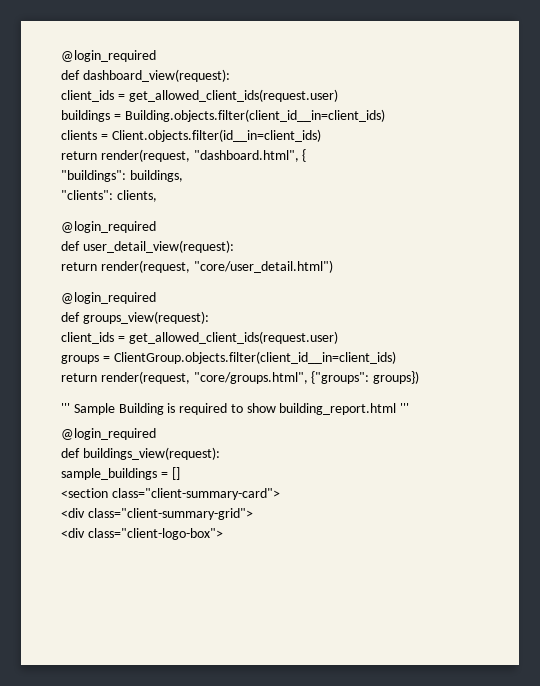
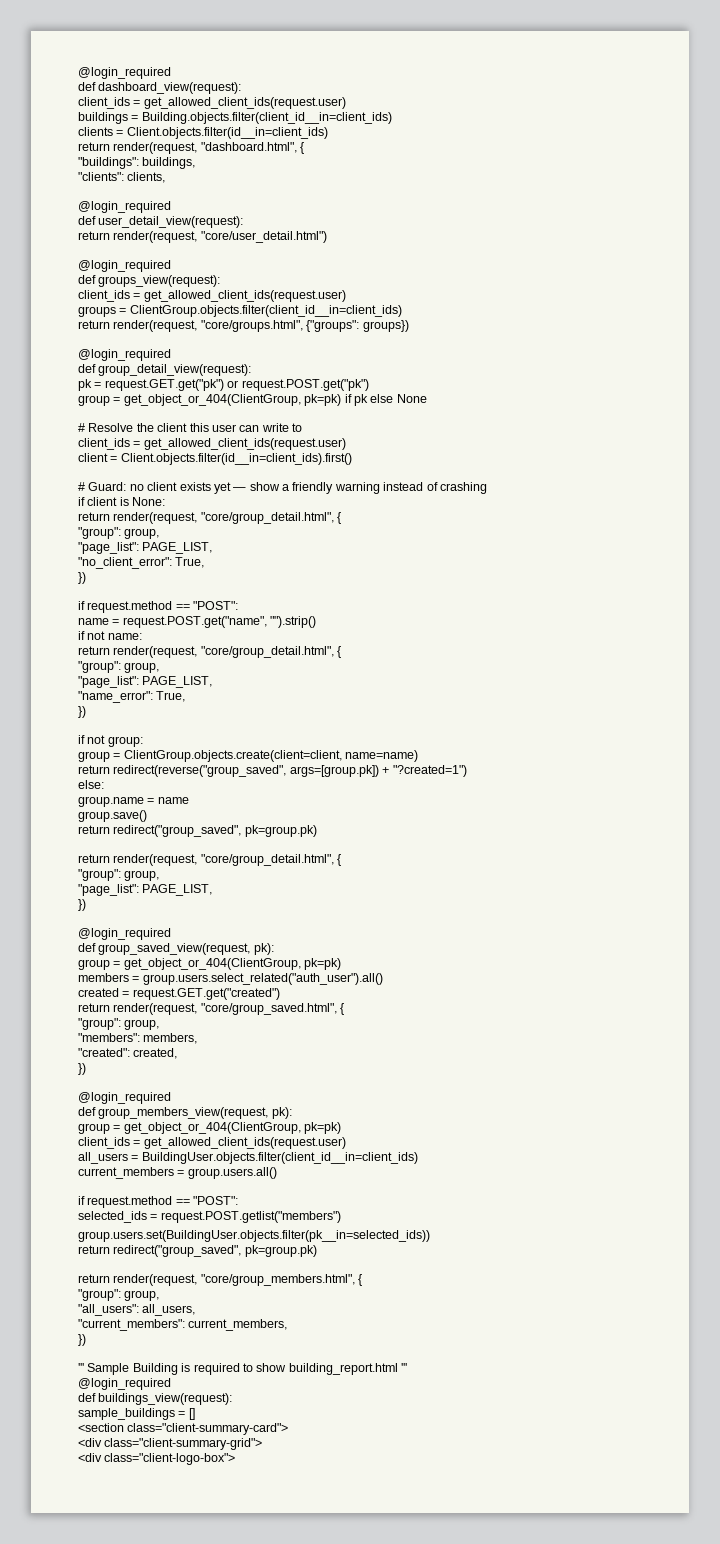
(420, 377) none -> [78,349,171,361] [78,364,252,376] [78,379,369,391] [78,394,427,406] [78,423,302,432] [78,438,346,450] [78,453,352,465] [78,482,487,494] [78,497,166,506] [78,512,342,524] [78,527,160,539] [78,542,213,554] [78,557,205,569] [78,572,86,584] [78,601,239,613] [78,616,317,628] [78,631,142,640] [78,646,342,658] [78,661,160,673] [78,676,213,688] [78,691,186,703] [78,706,86,718] [78,735,143,747] [78,750,419,762] [78,765,467,777] [78,780,104,789] [78,796,189,807] [78,810,147,822] [78,825,317,837] [78,854,342,866] [78,869,160,881] [78,884,213,896] [78,899,86,911] [78,928,171,940] [78,943,274,955] [78,958,342,970] [78,973,383,985] [78,988,280,1000] [78,1003,345,1015] [78,1018,160,1030] [78,1033,198,1044] [78,1048,178,1059] [78,1063,86,1075] [78,1092,171,1104] [78,1107,292,1119] [78,1122,342,1134] [78,1137,346,1149] [78,1152,418,1164] [78,1167,277,1179] [78,1196,239,1208] [78,1211,341,1223] [78,1230,430,1242] [78,1245,317,1257] [78,1274,363,1286] [78,1289,160,1301] [78,1304,196,1316] [78,1319,288,1331] [78,1334,86,1346] // @login_required // def group_detail_view(request): // pk = request.GET.get("pk") or request.POST.get("pk") // group = get_object_or_404(ClientGroup, pk=pk) if pk else None // # Resolve the client this user can write to // client_ids = get_allowed_client_ids(request.user) // client = Client.objects.filter(id__in=client_ids).first() // # Guard: no client exists yet — show a friendly warning instead of crashing // if client is None: // return render(request, "core/group_detail.html", { // "group": group, // "page_list": PAGE_LIST, // "no_client_error": True, // }) // if request.method == "POST": // name = request.POST.get("name", "").strip() // if not name: // return render(request, "core/group_detail.html", { // "group": group, // "page_list": PAGE_LIST, // "name_error": True, // }) // if not group: // group = ClientGroup.objects.create(client=client, name=name) // return redirect(reverse("group_saved", args=[group.pk]) + "?created=1") // else: // group.name = name // group.save() // return redirect("group_saved", pk=group.pk) // return render(request, "core/group_detail.html", { // "group": group, // "page_list": PAGE_LIST, // }) // @login_required // def group_saved_view(request, pk): // group = get_object_or_404(ClientGroup, pk=pk) // members = group.users.select_related("auth_user").all() // created = request.GET.get("created") // return render(request, "core/group_saved.html", { // "group": group, // "members": members, // "created": created, // }) // @login_required // def group_members_view(request, pk): // group = get_object_or_404(ClientGroup, pk=pk) // client_ids = get_allowed_client_ids(request.user) // all_users = BuildingUser.objects.filter(client_id__in=client_ids) // current_members = group.users.all() // if request.method == "POST": // selected_ids = request.POST.getlist("members") // group.users.set(BuildingUser.objects.filter(pk__in=selected_ids)) // return redirect("group_saved", pk=group.pk) // return render(request, "core/group_members.html", { // "group": group, // "all_users": all_users, // "current_members": current_members, // })

